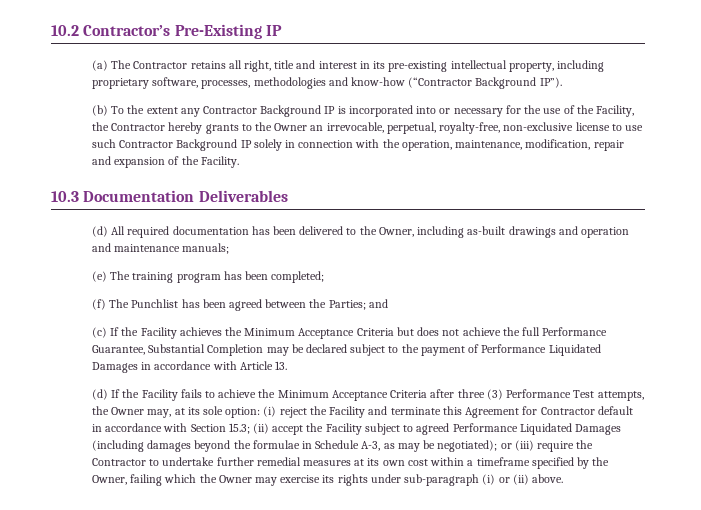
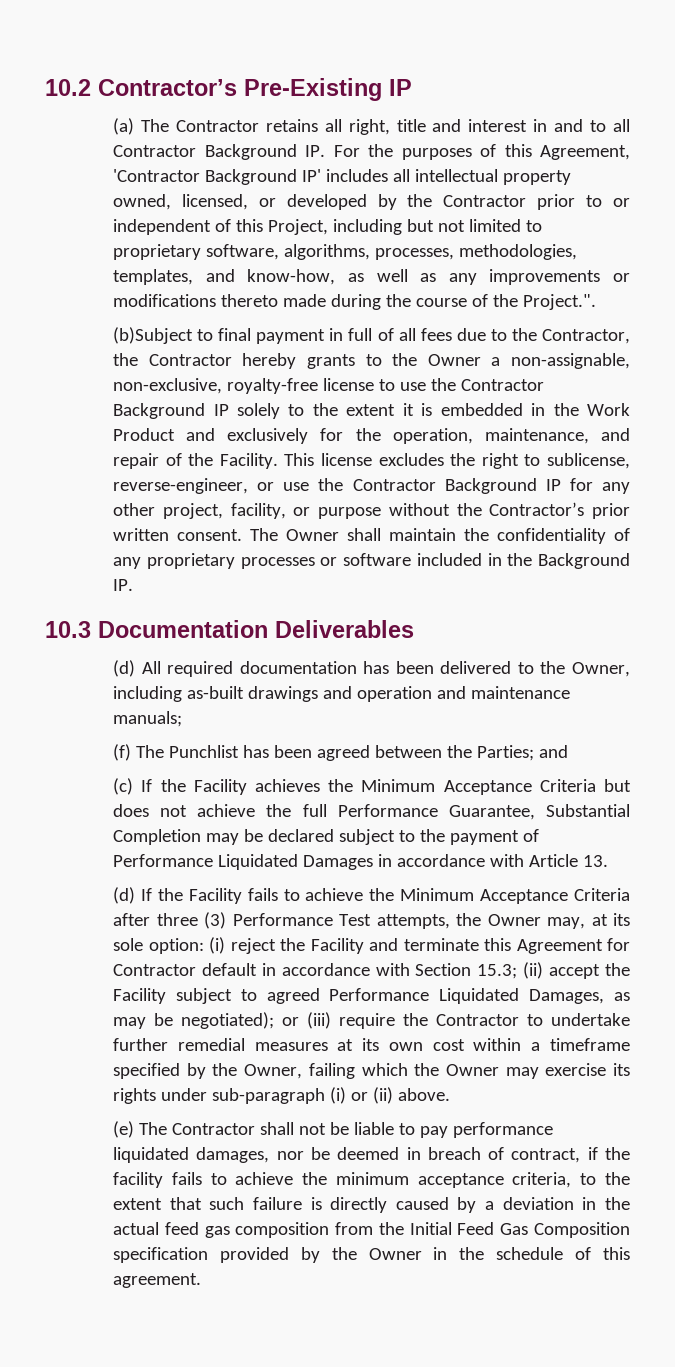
[373,60,605,72] [91,77,562,89] [91,105,635,117] its pre-existing intellectual property, including proprietary software, processes, methodologies and know-how (“Contractor Background IP”). // (b) To the extent any Contractor Background IP is incorporated into or necessary for the use of the Facility, -> [554,119,630,132] [113,144,630,160] [113,169,572,185] [113,194,630,210] [113,219,543,235] [113,244,578,260] [113,269,631,285] [113,294,597,310] [113,327,630,344] and to all Contractor Background IP. For the purposes of this Agreement, 'Contractor Background IP' includes all intellectual property owned, licensed, or developed by the Contractor prior to or independent of this Project, including but not limited to proprietary software, algorithms, processes, methodologies, templates, and know-how, as well as any improvements or modifications thereto made during the course of the Project.". // (b)Subject to final payment in full of all fees due to the Contractor,
[310,122,574,134] an irrevocable, perpetual, royalty-free, non-exclusive -> [491,353,630,369] [113,378,319,394] a non-assignable, non-exclusive, royalty-free
[91,139,116,148] such -> [431,378,457,391] the
[284,139,624,151] [91,156,239,168] in connection with the operation, maintenance, modification, repair and expansion of the Facility. -> [288,403,631,416] [113,428,630,444] [113,453,630,469] [113,478,630,494] [113,502,630,519] [113,528,630,544] [113,553,630,569] [113,579,134,591] to the extent it is embedded in the Work Product and exclusively for the operation, maintenance, and repair of the Facility. This license excludes the right to sublicense, reverse-engineer, or use the Contractor Background IP for any other project, facility, or purpose without the Contractor’s prior written consent. The Owner shall maintain the confidentiality of any proprietary processes or software included in the Background IP.
[91,271,325,283] // (e) The training program has been completed; -> (183, 719) none
[575,424,622,435] [91,440,381,452] Damages (including damages beyond the formulae in Schedule A-3, -> [529,989,605,1004] Damages,
(564, 478) none -> [113,1121,554,1138] [113,1147,630,1163] [113,1172,630,1188] [113,1197,630,1213] [113,1222,630,1238] [113,1247,630,1263] [113,1273,202,1288] // (e) The Contractor shall not be liable to pay performance liquidated damages, nor be deemed in breach of contract, if the facility fails to achieve the minimum acceptance criteria, to the extent that such failure is directly caused by a deviation in the actual feed gas composition from the Initial Feed Gas Composition specification provided by the Owner in the schedule of this agreement.

